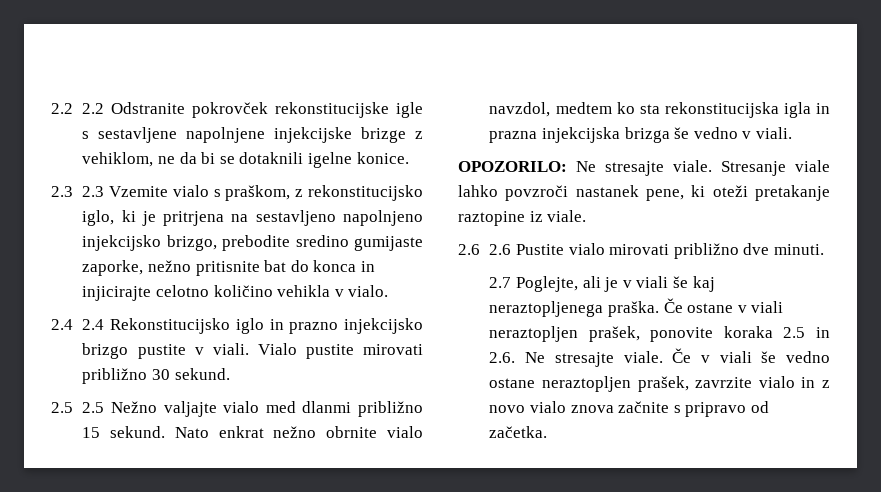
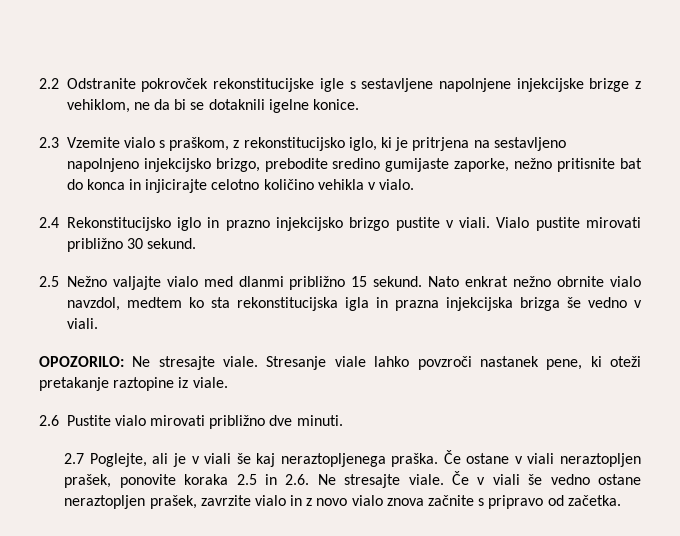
[51,103,105,114] 2.2 2.2 -> [39,78,59,89] 2.2
[82,186,105,197] 2.3 -> (59, 142) none
[82,319,105,330] 2.4 -> (59, 222) none
[82,402,105,413] 2.5 -> (59, 281) none
[489,244,512,255] 2.6 -> (59, 420) none

